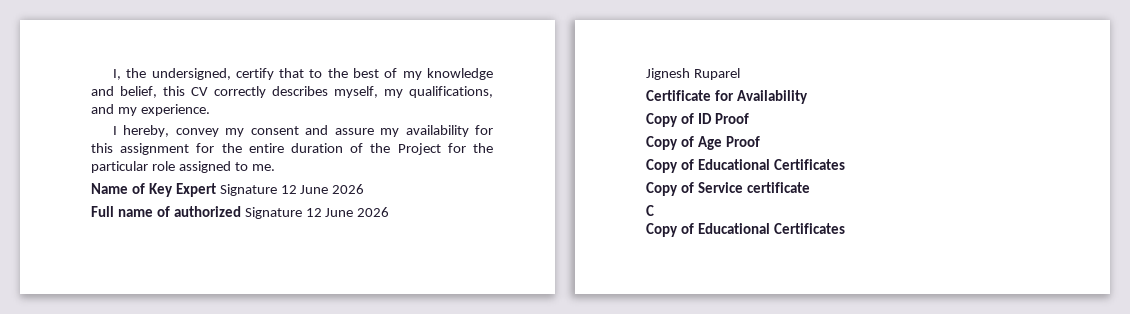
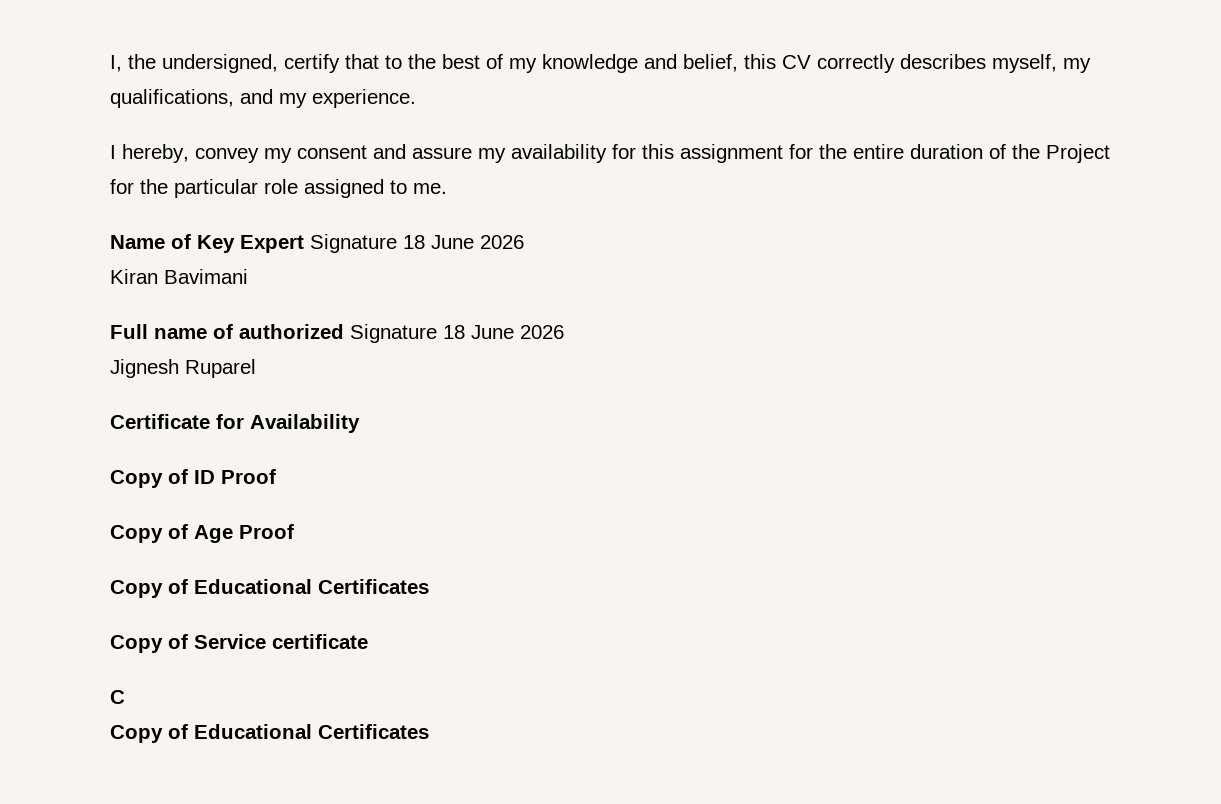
[280,184,365,194] 12 June 2026 -> [403,235,524,249] [110,269,248,284] 18 June 2026 // Kiran Bavimani
[305,208,322,217] 12 -> [443,325,465,339] 18

